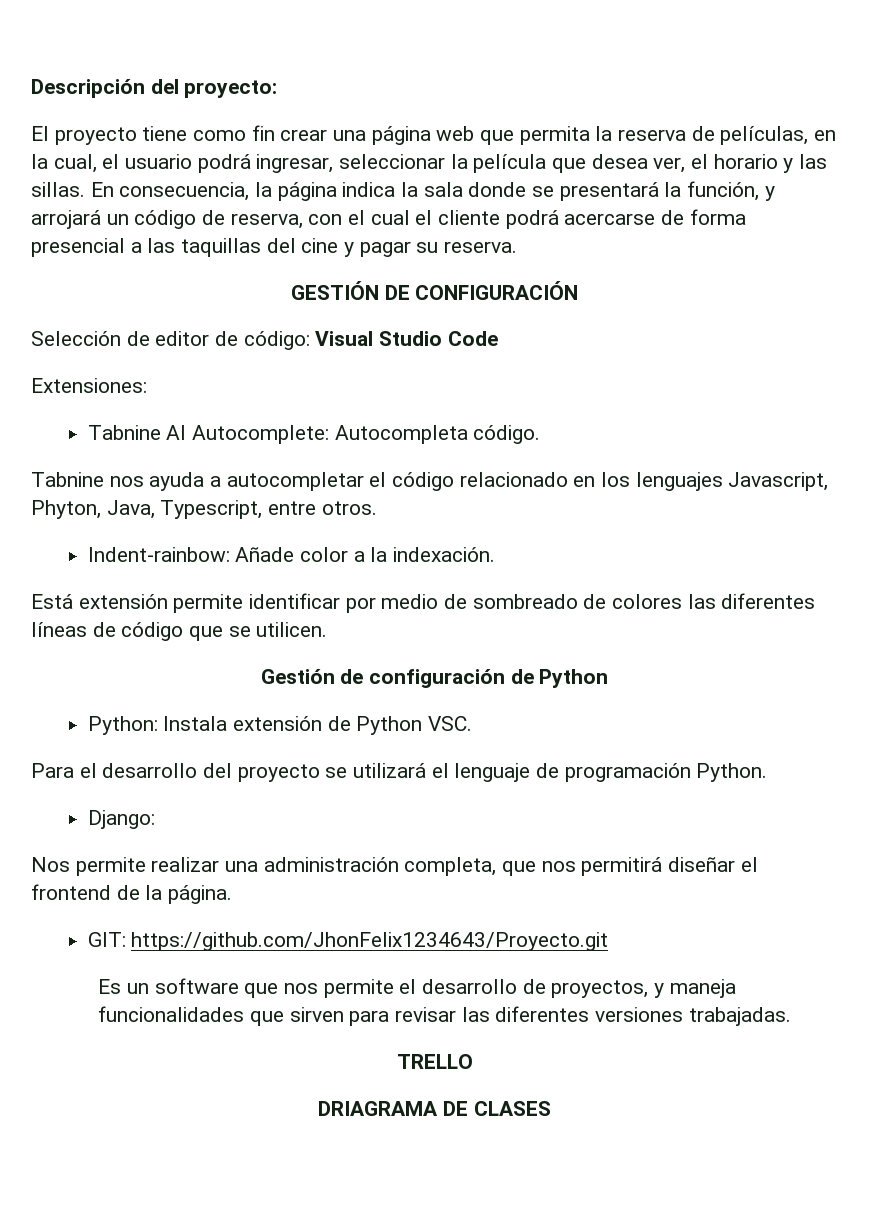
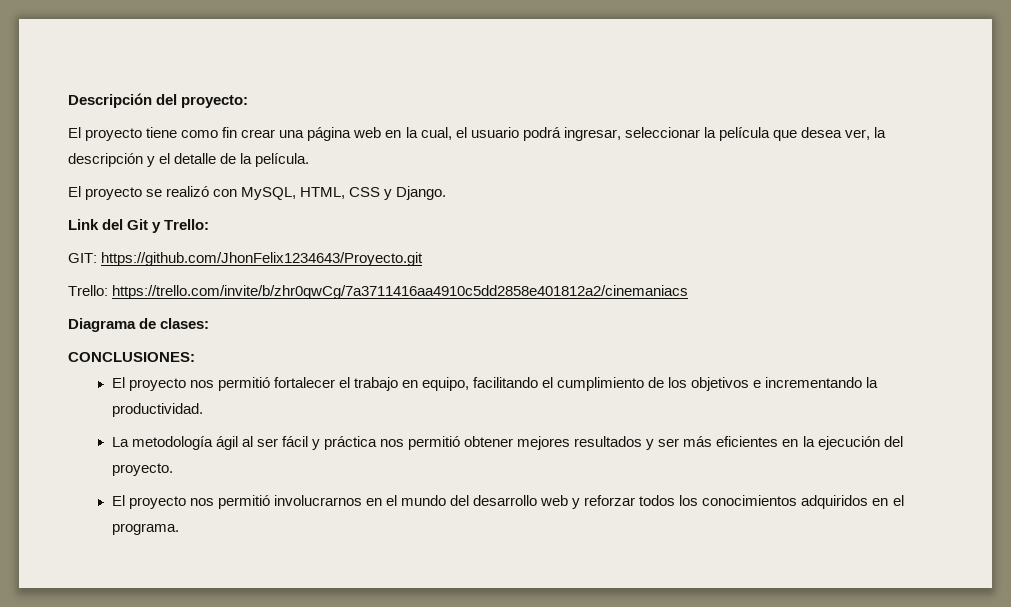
[480,126,809,145] que permita la reserva de películas, -> (382, 132) none
[691,154,828,173] [31,181,775,201] [31,209,746,229] [31,238,518,257] [290,281,579,300] [31,331,498,350] [31,378,147,393] [87,425,541,444] [31,472,829,491] [31,500,377,519] [87,547,496,562] [31,593,816,613] [31,622,328,641] [260,669,609,688] [87,716,473,735] [31,763,768,782] [87,810,155,829] [31,857,758,876] [31,884,233,904] [87,932,609,951] [98,978,736,998] [98,1006,791,1026] [396,1054,473,1069] [318,1101,551,1116] el horario y las sillas. En consecuencia, la página indica la sala donde se presentará la función, y arrojará un código de reserva, con el cual el cliente podrá acercarse de forma presencial a las taquillas del cine y pagar su reserva. // GESTIÓN DE CONFIGURACIÓN // Selección de editor de código: Visual Studio Code // Extensiones: // Tabnine AI Autocomplete: Autocompleta código. // Tabnine nos ayuda a autocompletar el código relacionado en los lenguajes Javascript, Phyton, Java, Typescript, entre otros. // Indent-rainbow: Añade color a la indexación. // Está extensión permite identificar por medio de sombreado de colores las diferentes líneas de código que se utilicen. // Gestión de configuración de Python // Python: Instala extensión de Python VSC. // Para el desarrollo del proyecto se utilizará el lenguaje de programación Python. // Django: // Nos permite realizar una administración completa, que nos permitirá diseñar el frontend de la página. // GIT: https://github.com/JhonFelix1234643/Proyecto.git // Es un software que nos permite el desarrollo de proyectos, y maneja funcionalidades que sirven para revisar las diferentes versiones trabajadas. // TRELLO // DRIAGRAMA DE CLASES -> [874,127,887,138] [68,153,310,167] [68,186,447,200] [68,219,210,233] [68,252,424,266] [68,285,689,299] [68,318,210,332] [68,352,195,362] [111,377,879,391] [111,403,203,417] [111,436,903,450] [111,463,173,476] [111,495,904,509] [111,523,179,535] la descripción y el detalle de la película. // El proyecto se realizó con MySQL, HTML, CSS y Django. // Link del Git y Trello: // GIT: https://github.com/JhonFelix1234643/Proyecto.git // Trello: https://trello.com/invite/b/zhr0qwCg/7a3711416aa4910c5dd2858e401812a2/cinemaniacs // Diagrama de clases: // CONCLUSIONES: // El proyecto nos permitió fortalecer el trabajo en equipo, facilitando el cumplimiento de los objetivos e incrementando la productividad. // La metodología ágil al ser fácil y práctica nos permitió obtener mejores resultados y ser más eficientes en la ejecución del proyecto. // El proyecto nos permitió involucrarnos en el mundo del desarrollo web y reforzar todos los conocimientos adquiridos en el programa.

